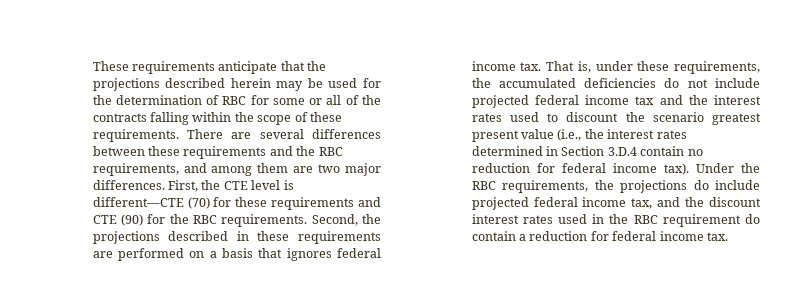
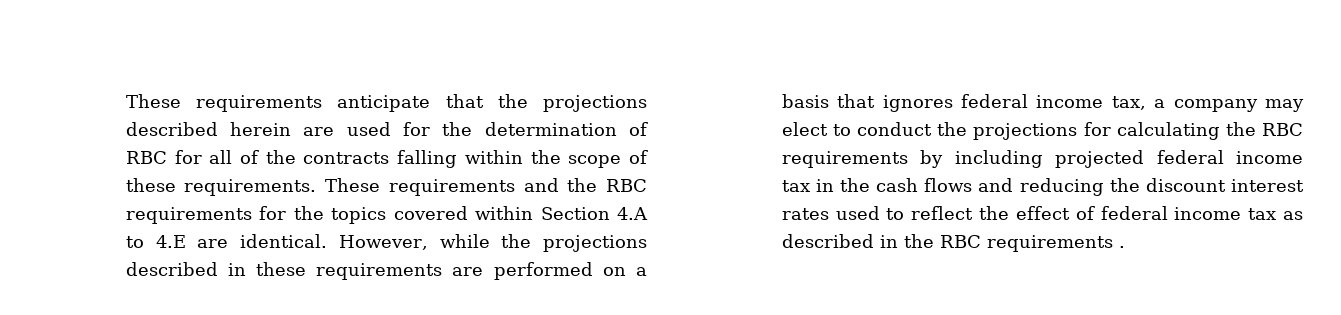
[276,78,323,91] may be -> [303,127,335,136] are
[272,98,323,105] some or -> (202, 157) none
[187,129,381,139] [92,146,343,159] [92,163,381,176] [92,180,294,192] [92,197,381,210] [92,214,358,227] There are several differences between these requirements and the RBC requirements, and among them are two major differences. First, the CTE level is different—CTE (70) for these requirements and CTE (90) for the RBC requirements. Second, -> [325,178,647,196] [125,206,648,224] [125,234,490,250] These requirements and the RBC requirements for the topics covered within Section 4.A to 4.E are identical. However, while
[520,61,760,74] [471,78,760,88] [471,95,761,108] [471,112,761,125] [471,129,687,142] [471,146,703,156] [471,163,760,175] [471,180,760,193] [471,197,681,210] tax. That is, under these requirements, the accumulated deficiencies do not include projected federal income tax and the interest rates used to discount the scenario greatest present value (i.e., the interest rates determined in Section 3.D.4 contain no reduction for federal income tax). Under the RBC requirements, the projections do include projected federal income tax, and -> [1111,96,1304,112] [781,122,1303,140] [781,150,1303,168] [781,178,1104,196] tax, a company may elect to conduct the projections for calculating the RBC requirements by including projected federal income tax in the cash flows and reducing
[592,214,760,227] [471,231,728,241] in the RBC requirement do contain a reduction for federal income tax. -> [886,206,1303,220] [781,234,1125,252] to reflect the effect of federal income tax as described in the RBC requirements .

